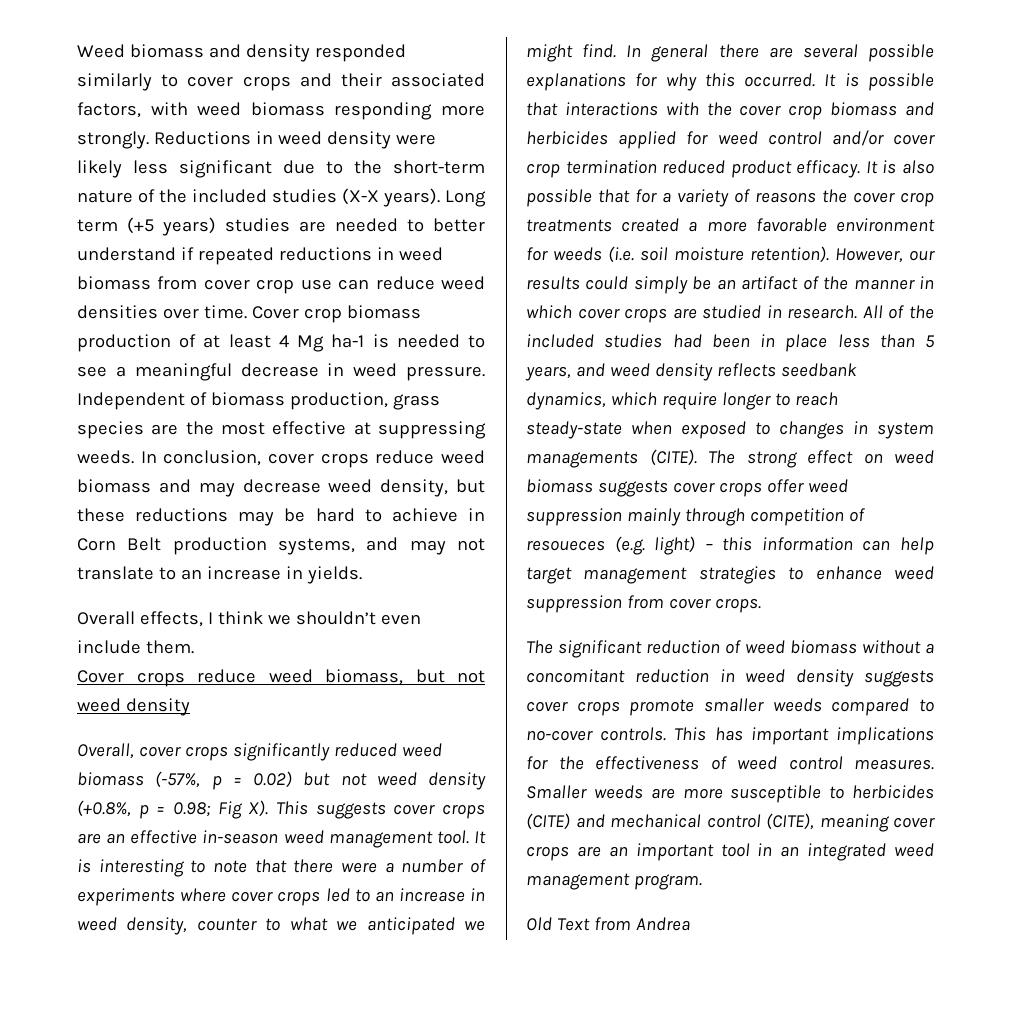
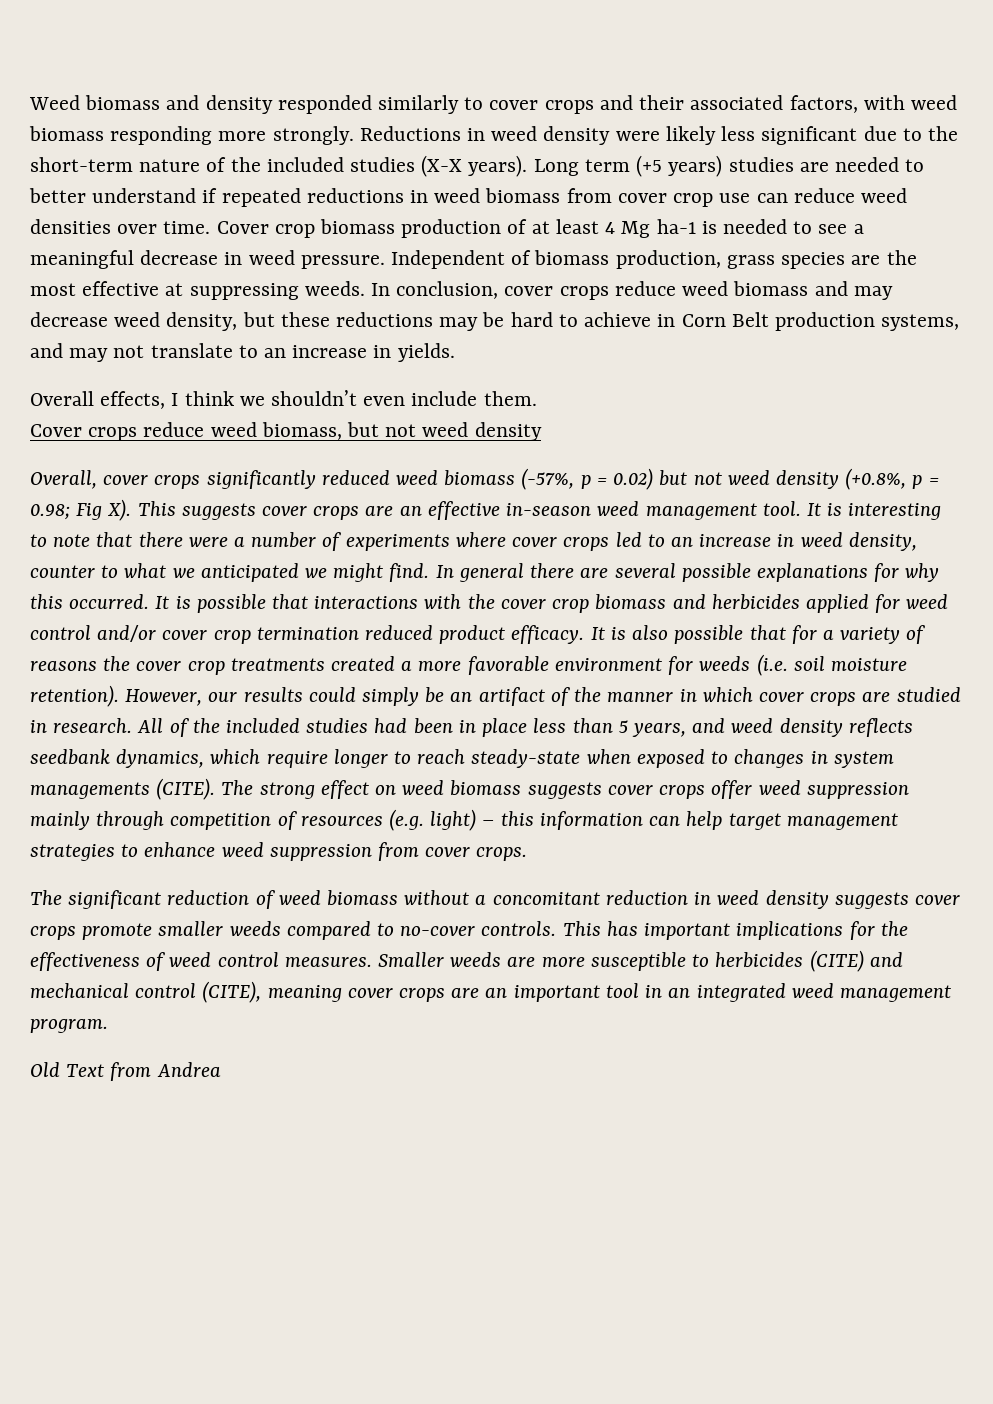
[526,540,605,551] resoueces -> [300,816,383,826] resources

